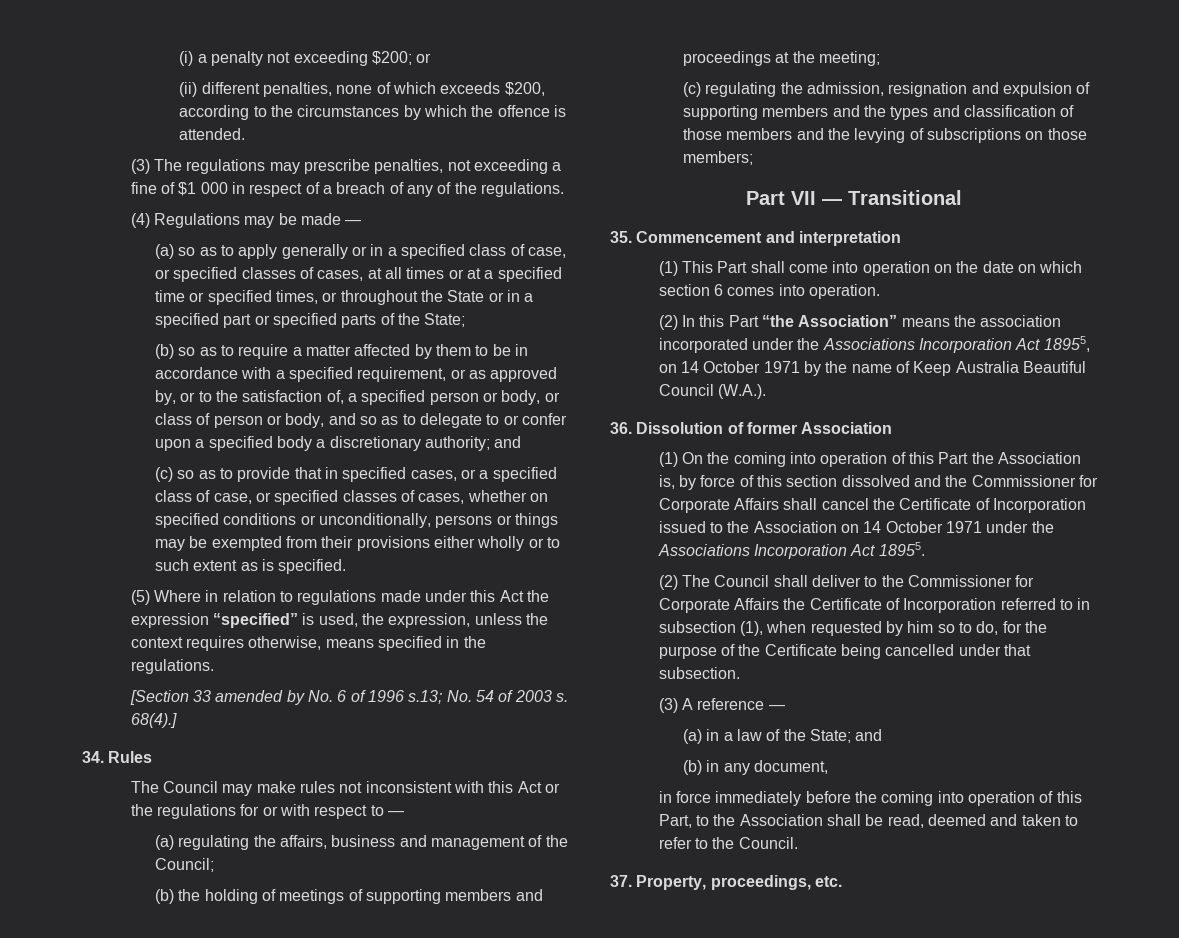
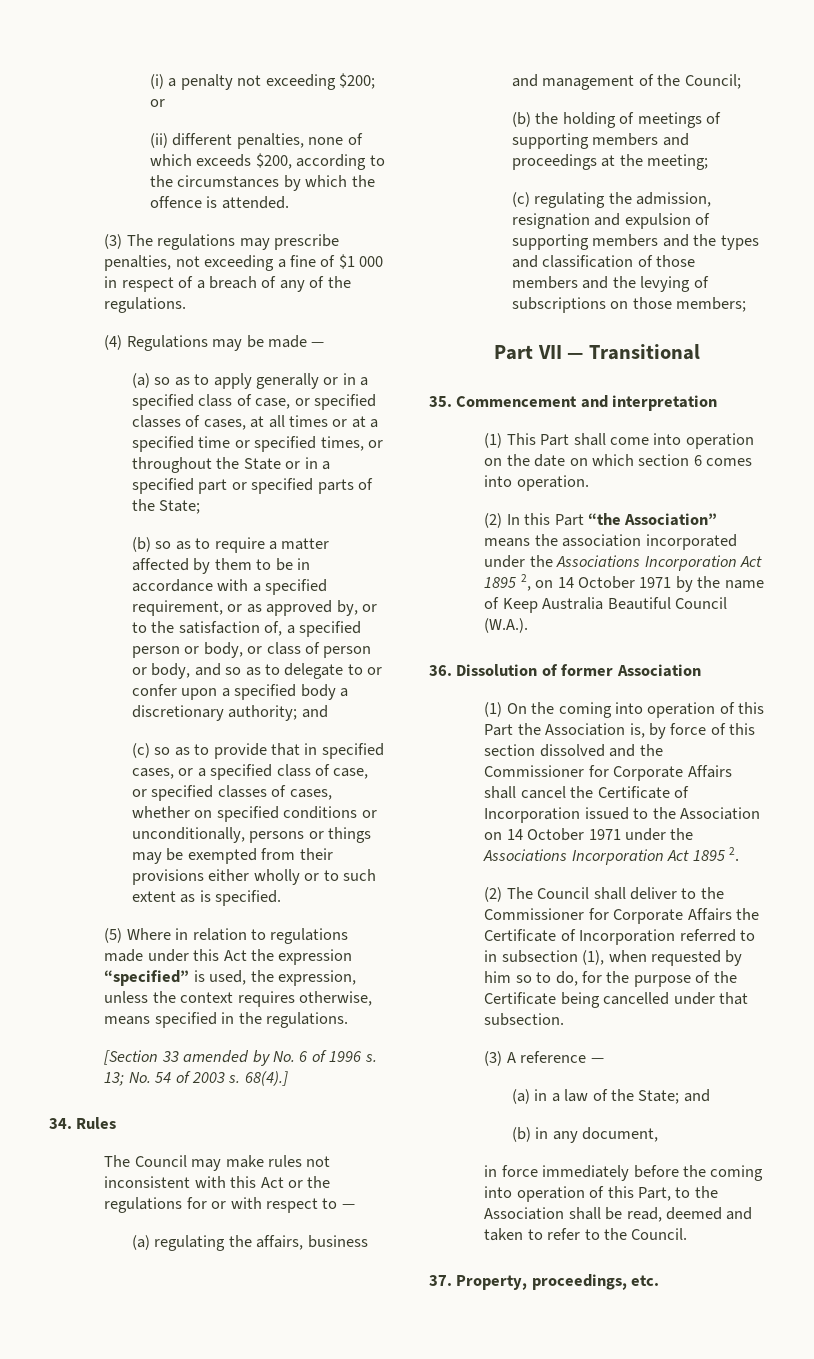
[408,690,443,704] s.13; -> [364,1054,377,1062] [104,1072,125,1086] s. 13;
[1043,336,1090,352] 18955, -> [484,574,531,591] 1895 2,
[878,542,925,556] 18955. -> [692,847,739,861] 1895 2.

